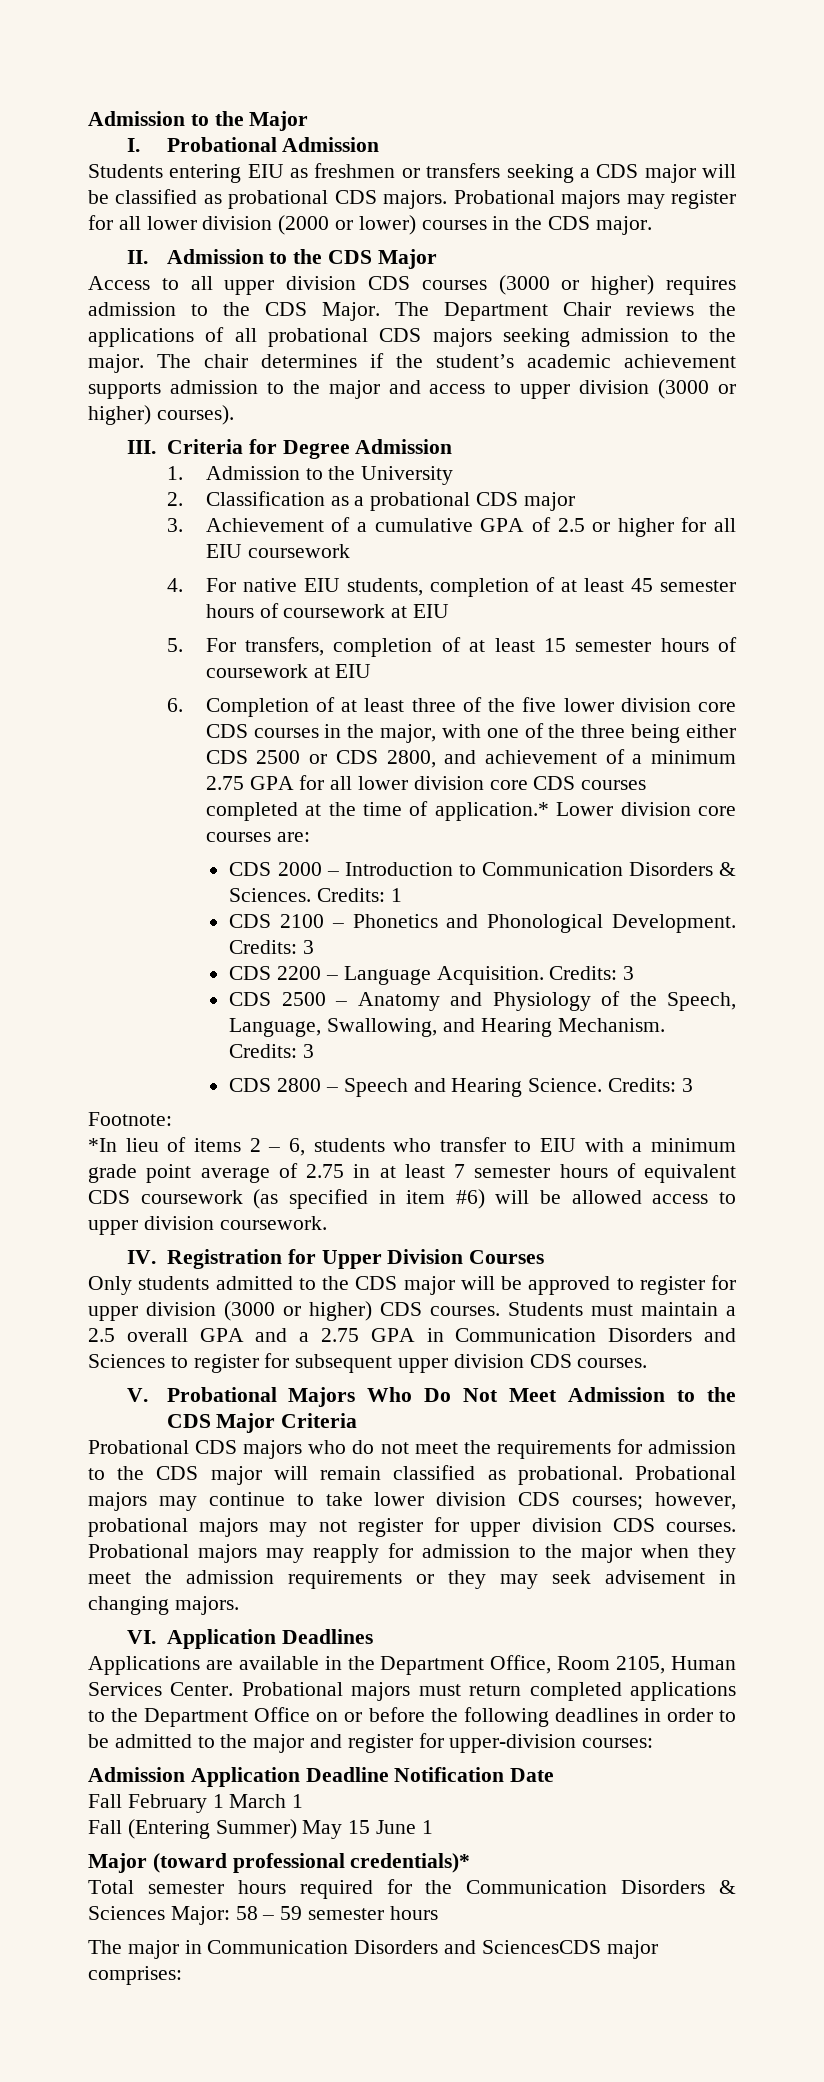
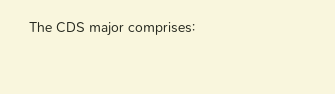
[88,111,309,131] [127,137,380,152] [88,163,737,183] [88,189,737,209] [88,215,652,235] [127,249,437,269] [88,275,736,295] [88,302,736,321] [88,327,736,347] [88,353,736,373] [88,379,736,399] [88,405,234,425] [127,439,453,459] [166,466,454,485] [166,491,575,511] [166,517,736,537] [205,544,350,558] [166,577,736,597] [205,603,449,618] [166,637,737,657] [205,664,372,678] [166,697,736,717] [205,723,737,743] [205,749,736,768] [205,775,647,790] [205,801,736,821] [205,832,310,842] [229,862,736,876] [229,888,403,902] [229,914,736,933] [229,940,315,954] [229,966,635,985] [229,991,736,1011] [229,1018,665,1037] [229,1044,315,1058] [229,1078,693,1097] [88,1112,172,1126] [88,1137,736,1156] [88,1163,736,1183] [88,1189,736,1209] [88,1216,327,1235] [127,1249,545,1269] [88,1275,736,1295] [88,1301,736,1321] [88,1328,736,1342] [88,1353,648,1373] [127,1387,736,1407] [166,1413,358,1433] [88,1439,736,1459] [88,1465,736,1485] [88,1492,737,1511] [88,1517,736,1537] [88,1543,736,1563] [88,1570,736,1589] [88,1596,239,1615] [127,1629,373,1649] [88,1655,737,1675] [88,1682,737,1701] [88,1707,737,1727] [88,1733,654,1753] [88,1767,555,1787] [88,1794,304,1813] [88,1819,433,1839] [88,1853,471,1873] [88,1879,736,1899] [88,1906,438,1925] [88,1940,601,1959] Admission to the Major // I. Probational Admission // Students entering EIU as freshmen or transfers seeking a CDS major will be classified as probational CDS majors. Probational majors may register for all lower division (2000 or lower) courses in the CDS major. // II. Admission to the CDS Major // Access to all upper division CDS courses (3000 or higher) requires admission to the CDS Major. The Department Chair reviews the applications of all probational CDS majors seeking admission to the major. The chair determines if the student’s academic achievement supports admission to the major and access to upper division (3000 or higher) courses). // III. Criteria for Degree Admission // 1. Admission to the University // 2. Classification as a probational CDS major // 3. Achievement of a cumulative GPA of 2.5 or higher for all EIU coursework // 4. For native EIU students, completion of at least 45 semester hours of coursework at EIU // 5. For transfers, completion of at least 15 semester hours of coursework at EIU // 6. Completion of at least three of the five lower division core CDS courses in the major, with one of the three being either CDS 2500 or CDS 2800, and achievement of a minimum 2.75 GPA for all lower division core CDS courses completed at the time of application.* Lower division core courses are: // CDS 2000 – Introduction to Communication Disorders & Sciences. Credits: 1 // CDS 2100 – Phonetics and Phonological Development. Credits: 3 // CDS 2200 – Language Acquisition. Credits: 3 // CDS 2500 – Anatomy and Physiology of the Speech, Language, Swallowing, and Hearing Mechanism. Credits: 3 // CDS 2800 – Speech and Hearing Science. Credits: 3 // Footnote: // *In lieu of items 2 – 6, students who transfer to EIU with a minimum grade point average of 2.75 in at least 7 semester hours of equivalent CDS coursework (as specified in item #6) will be allowed access to upper division coursework. // IV. Registration for Upper Division Courses // Only students admitted to the CDS major will be approved to register for upper division (3000 or higher) CDS courses. Students must maintain a 2.5 overall GPA and a 2.75 GPA in Communication Disorders and Sciences to register for subsequent upper division CDS courses. // V. Probational Majors Who Do Not Meet Admission to the CDS Major Criteria // Probational CDS majors who do not meet the requirements for admission to the CDS major will remain classified as probational. Probational majors may continue to take lower division CDS courses; however, probational majors may not register for upper division CDS courses. Probational majors may reapply for admission to the major when they meet the admission requirements or they may seek advisement in changing majors. // VI. Application Deadlines // Applications are available in the Department Office, Room 2105, Human Services Center. Probational majors must return completed applications to the Department Office on or before the following deadlines in order to be admitted to the major and register for upper-division courses: // Admission Application Deadline Notification Date // Fall February 1 March 1 // Fall (Entering Summer) May 15 June 1 // Major (toward professional credentials)* // Total semester hours required for the Communication Disorders & Sciences Major: 58 – 59 semester hours // The major in Communication Disorders and SciencesCDS -> [29,22,85,33] The CDS

